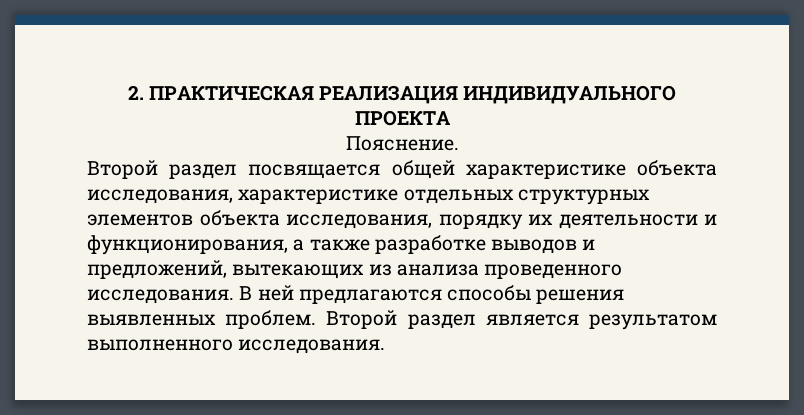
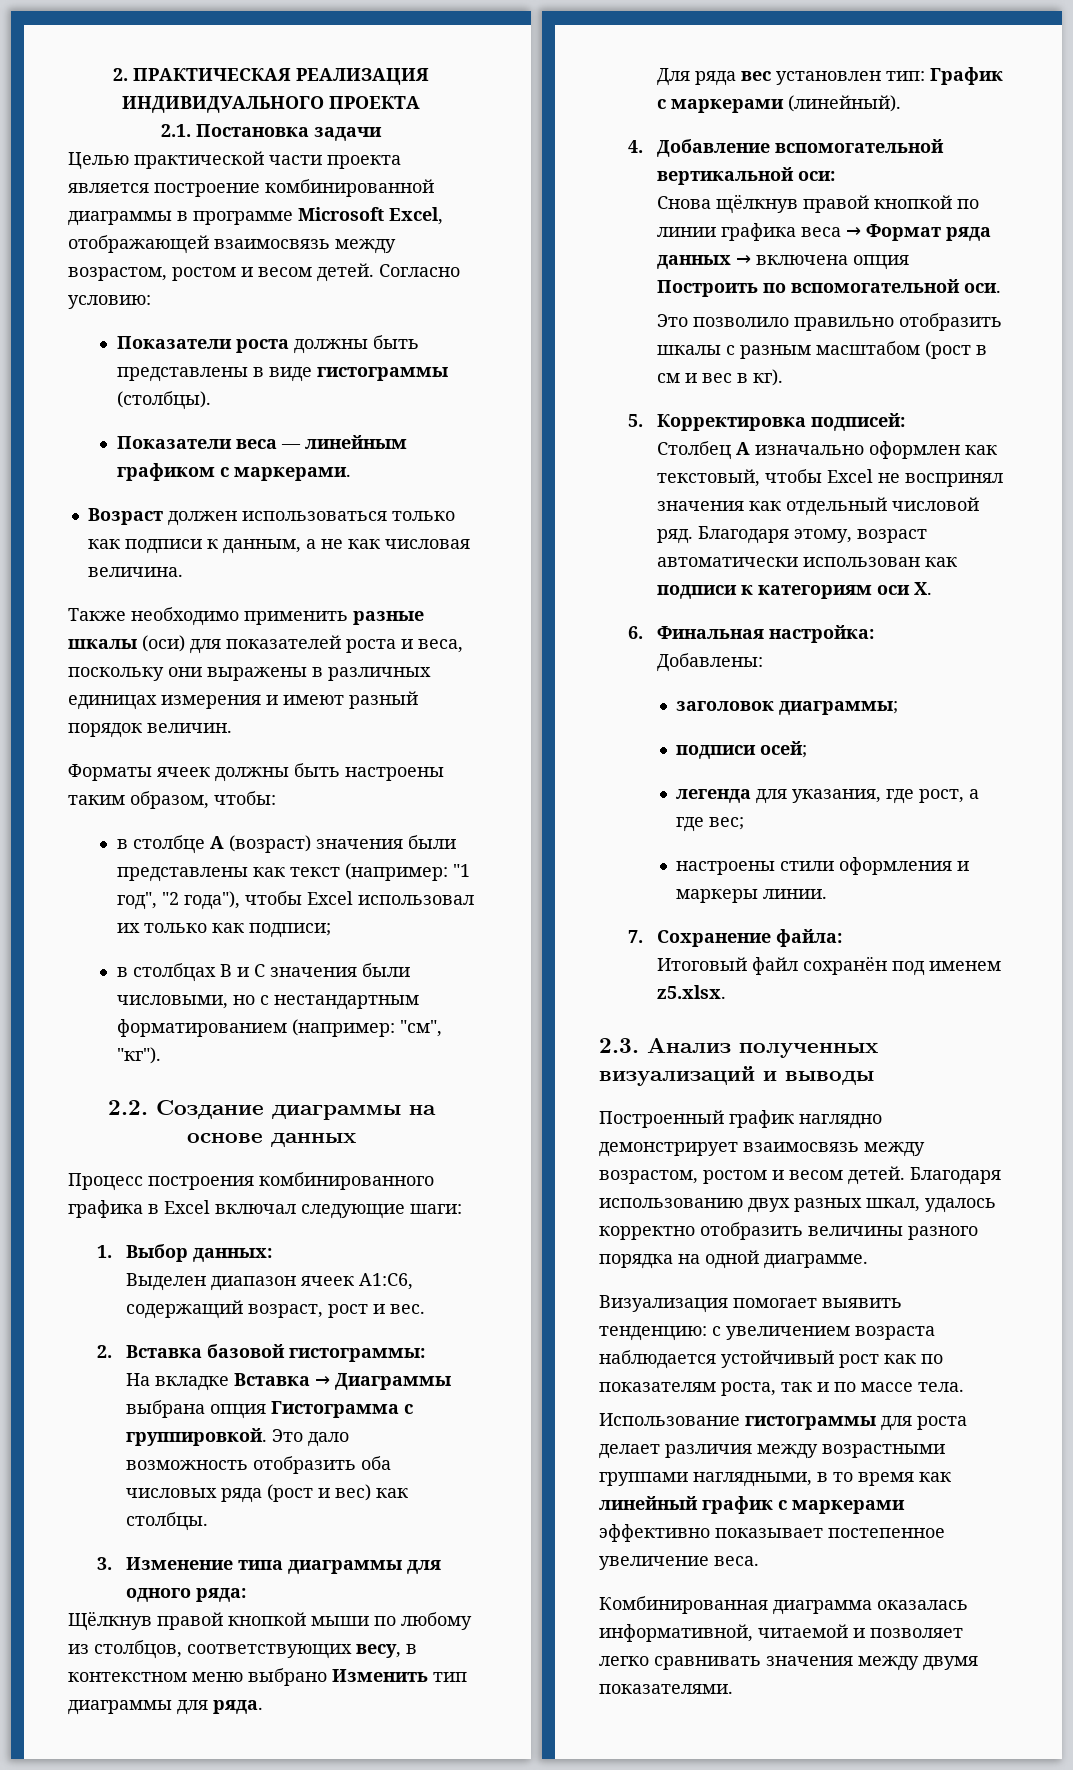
[345,136,459,151] [87,160,717,179] [87,189,650,205] [87,210,717,230] [87,235,596,255] [87,260,623,279] [87,285,625,304] [87,310,717,330] [87,339,386,354] Пояснение. // Второй раздел посвящается общей характеристике объекта исследования, характеристике отдельных структурных элементов объекта исследования, порядку их деятельности и функционирования, а также разработке выводов и предложений, вытекающих из анализа проведенного исследования. В ней предлагаются способы решения выявленных проблем. Второй раздел является результатом выполненного исследования. -> [161,124,382,141] [68,151,401,170] [68,179,434,197] [68,207,443,226] [68,235,396,254] [68,263,460,282] [68,295,151,309] [116,335,419,354] [116,367,448,382] [116,391,211,410] [116,435,407,449] [116,463,351,481] [87,508,455,526] [87,539,470,554] [87,567,183,577] [68,607,424,626] [68,635,463,654] [68,667,431,681] [68,691,418,710] [68,723,232,738] [68,763,444,782] [68,791,276,809] [116,835,456,854] [116,863,470,882] [116,891,474,910] [116,923,331,938] [116,963,410,982] [116,995,419,1010] [116,1019,442,1037] [116,1047,161,1064] [107,1100,436,1120] [186,1133,356,1147] [68,1172,434,1191] [68,1200,462,1219] [96,1244,272,1262] [125,1273,413,1291] [125,1300,425,1319] [96,1344,425,1362] [125,1373,451,1391] [125,1400,413,1419] [125,1428,349,1447] [125,1456,391,1474] [125,1484,408,1503] [125,1512,208,1531] [96,1557,441,1574] [125,1588,246,1602] [68,1611,472,1631] [68,1640,417,1659] [68,1668,467,1686] [68,1700,263,1715] [656,67,1003,86] [656,95,901,113] [627,139,944,157] [656,167,835,185] [656,194,979,214] [656,223,991,241] [656,255,909,270] [656,279,1001,297] [656,313,1002,331] [656,341,987,359] [656,369,783,386] [627,413,905,431] [656,441,997,460] [656,469,1003,487] [656,497,979,516] [656,526,927,544] [656,557,957,567] [656,582,932,599] [627,625,874,643] [656,653,763,672] [676,701,899,715] [676,741,808,759] [676,789,980,804] [676,817,745,832] [676,857,970,875] [676,889,828,903] [627,929,842,947] [656,956,1001,976] [656,985,726,999] [599,1038,878,1058] [599,1066,874,1086] [599,1110,882,1129] [599,1142,925,1157] [599,1166,1001,1185] [599,1198,996,1213] [599,1222,978,1240] [599,1250,868,1269] [599,1295,902,1313] [599,1326,935,1341] [599,1350,943,1369] [599,1382,964,1396] [599,1413,967,1431] [599,1444,945,1459] [599,1472,951,1487] [599,1496,905,1514] [599,1524,945,1542] [599,1556,759,1570] [599,1596,968,1615] [599,1624,963,1642] [599,1656,978,1671] [599,1684,733,1694] 2.1. Постановка задачи // Целью практической части проекта является построение комбинированной диаграммы в программе Microsoft Excel, отображающей взаимосвязь между возрастом, ростом и весом детей. Согласно условию: // Показатели роста должны быть представлены в виде гистограммы (столбцы). // Показатели веса — линейным графиком с маркерами. // Возраст должен использоваться только как подписи к данным, а не как числовая величина. // Также необходимо применить разные шкалы (оси) для показателей роста и веса, поскольку они выражены в различных единицах измерения и имеют разный порядок величин. // Форматы ячеек должны быть настроены таким образом, чтобы: // в столбце A (возраст) значения были представлены как текст (например: "1 год", "2 года"), чтобы Excel использовал их только как подписи; // в столбцах B и C значения были числовыми, но с нестандартным форматированием (например: "см", "кг"). // 2.2. Создание диаграммы на основе данных // Процесс построения комбинированного графика в Excel включал следующие шаги: // 1. Выбор данных: // Выделен диапазон ячеек A1:C6, содержащий возраст, рост и вес. // 2. Вставка базовой гистограммы: // На вкладке Вставка → Диаграммы выбрана опция Гистограмма с группировкой. Это дало возможность отобразить оба числовых ряда (рост и вес) как столбцы. // 3. Изменение типа диаграммы для одного ряда: // Щёлкнув правой кнопкой мыши по любому из столбцов, соответствующих весу, в контекстном меню выбрано Изменить тип диаграммы для ряда. // Для ряда вес установлен тип: График с маркерами (линейный). // 4. Добавление вспомогательной вертикальной оси: // Снова щёлкнув правой кнопкой по линии графика веса → Формат ряда данных → включена опция Построить по вспомогательной оси. // Это позволило правильно отобразить шкалы с разным масштабом (рост в см и вес в кг). // 5. Корректировка подписей: // Столбец A изначально оформлен как текстовый, чтобы Excel не воспринял значения как отдельный числовой ряд. Благодаря этому, возраст автоматически использован как подписи к категориям оси X. // 6. Финальная настройка: // Добавлены: // заголовок диаграммы; // подписи осей; // легенда для указания, где рост, а где вес; // настроены стили оформления и маркеры линии. // 7. Сохранение файла: // Итоговый файл сохранён под именем z5.xlsx. // 2.3. Анализ полученных визуализаций и выводы // Построенный график наглядно демонстрирует взаимосвязь между возрастом, ростом и весом детей. Благодаря использованию двух разных шкал, удалось корректно отобразить величины разного порядка на одной диаграмме. // Визуализация помогает выявить тенденцию: с увеличением возраста наблюдается устойчивый рост как по показателям роста, так и по массе тела. // Использование гистограммы для роста делает различия между возрастными группами наглядными, в то время как линейный график с маркерами эффективно показывает постепенное увеличение веса. // Комбинированная диаграмма оказалась информативной, читаемой и позволяет легко сравнивать значения между двумя показателями.

